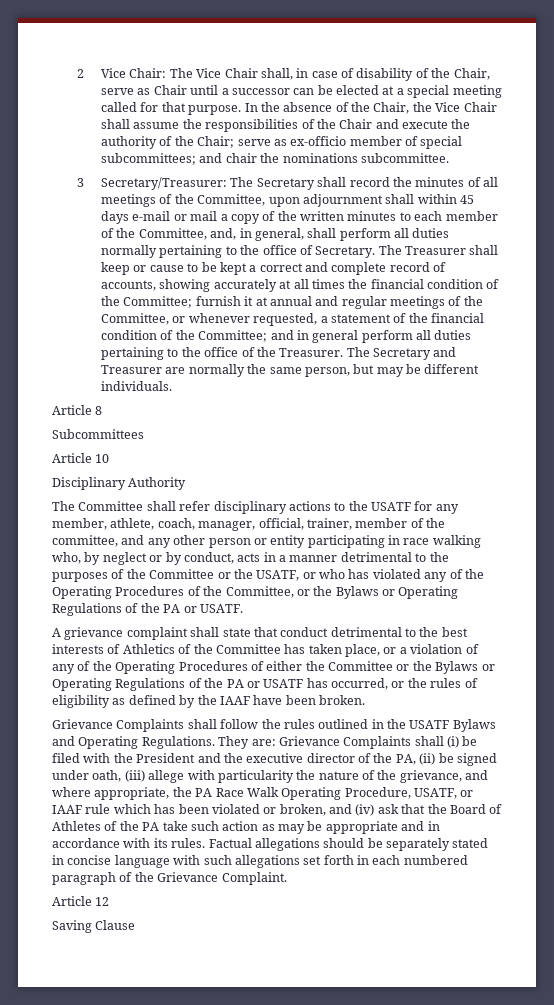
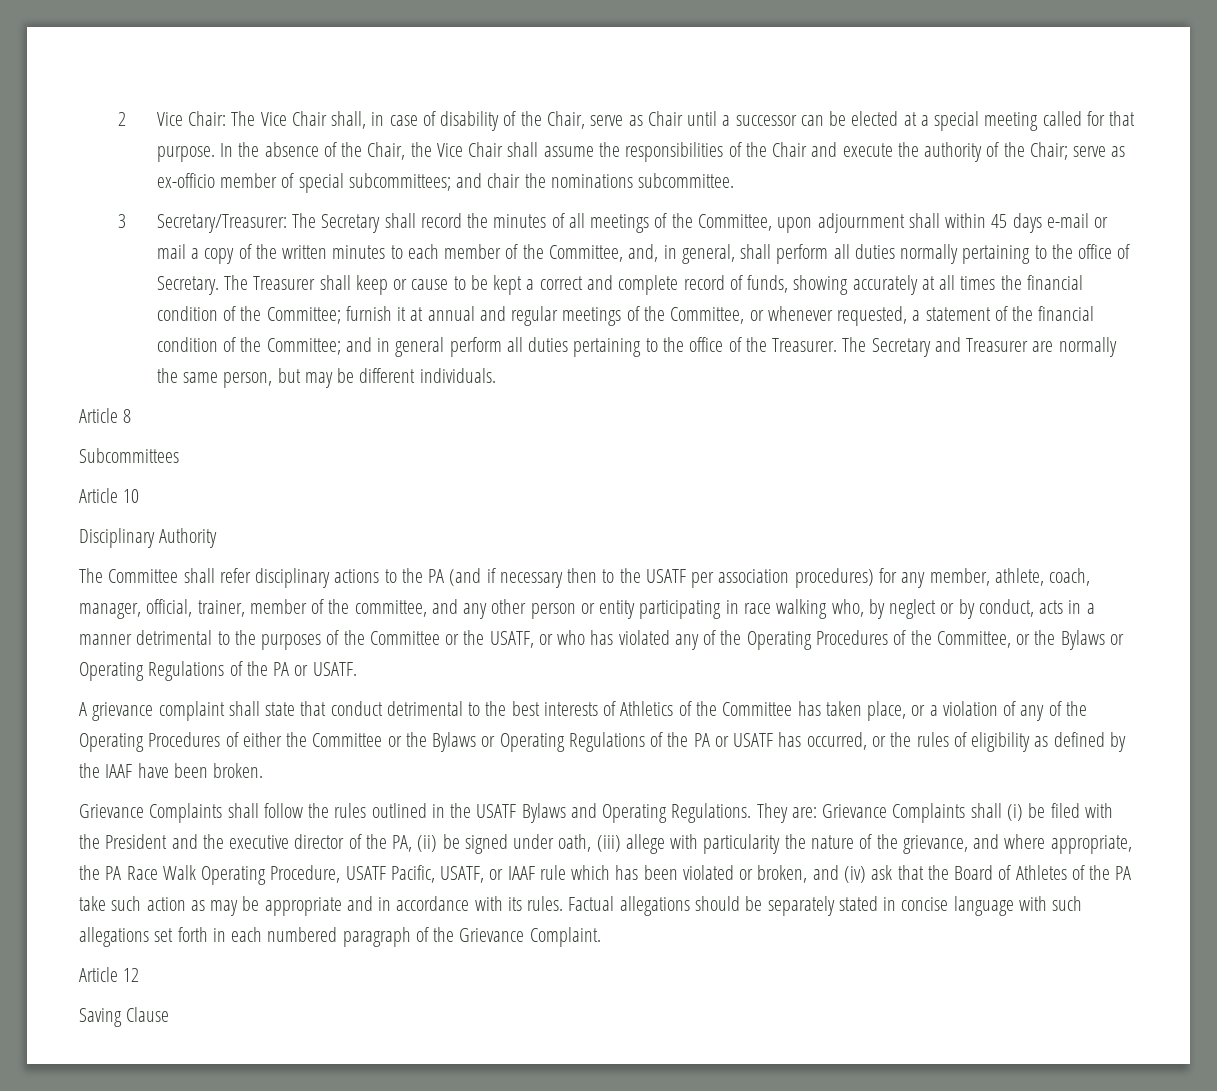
[101,280,157,291] accounts, -> [747,275,789,293] funds,
[371,502,411,511] USATF -> [428,568,874,588] PA (and if necessary then to the USATF per association procedures)
(411, 793) none -> [345,865,435,883] USATF Pacific,

